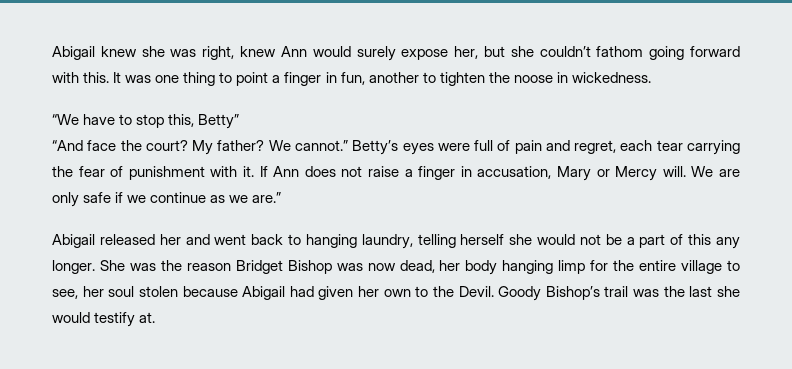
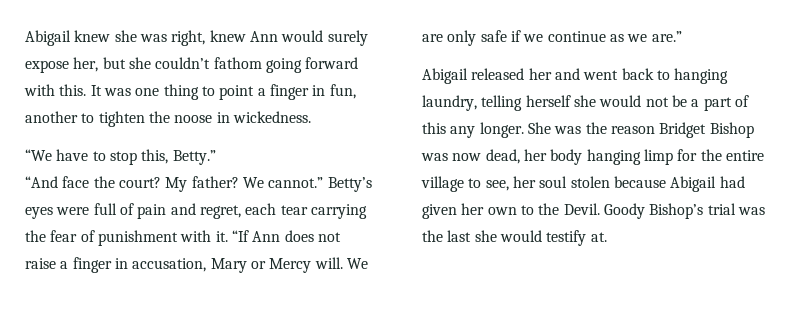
[198,114,240,129] Betty” -> [172,150,216,165] Betty.”
[259,166,268,177] If -> [231,230,249,242] “If
[604,286,629,297] trail -> [707,203,736,215] trial

